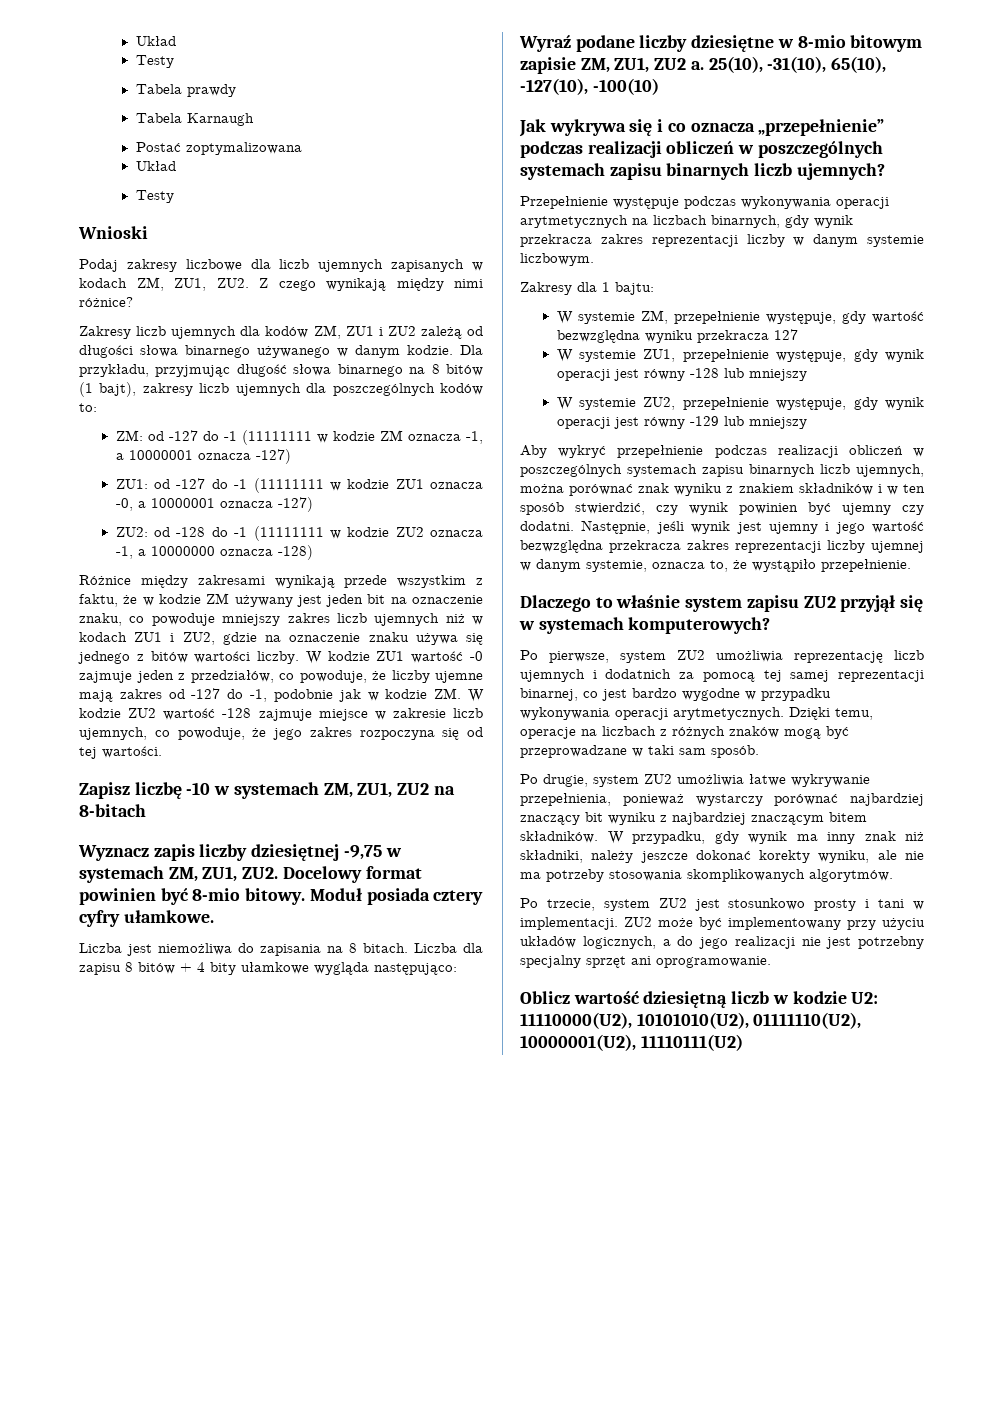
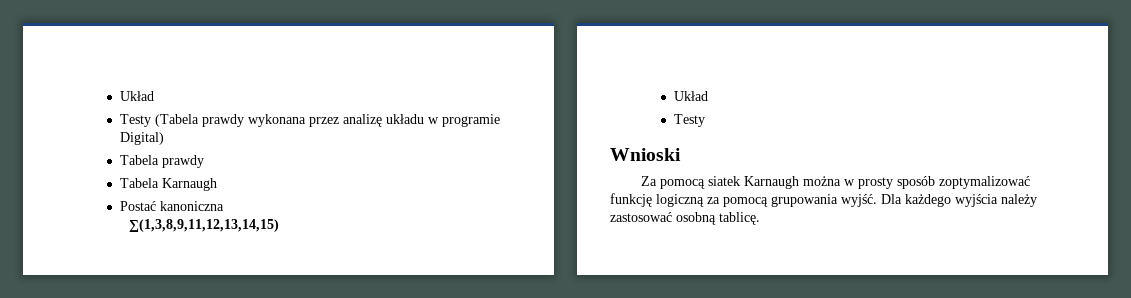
[135,36,176,46] [135,55,174,68] Układ // Testy -> [120,91,155,101] [120,114,501,127] [120,132,165,145] Układ // Testy (Tabela prawdy wykonana przez analizę układu w programie Digital)
[185,142,302,155] zoptymalizowana -> [160,201,225,211] [128,219,279,232] kanoniczna // ∑(1,3,8,9,11,12,13,14,15)
[79,259,483,272] [79,277,483,291] [79,297,133,307] [79,325,484,339] [79,345,483,358] [79,364,484,377] [79,382,483,397] [79,403,97,412] [115,430,483,445] [115,449,291,464] [115,478,484,493] [115,497,313,512] [115,526,484,541] [115,545,313,560] [79,575,483,588] [79,593,484,607] [79,613,483,626] [79,632,484,645] [78,651,483,664] [79,670,483,683] [79,688,484,702] [79,708,483,721] [79,727,483,740] [79,746,162,759] [79,782,455,799] [79,804,146,817] [78,844,402,861] [79,866,422,883] [79,888,484,905] [79,910,214,927] [79,943,483,956] [79,962,457,975] [519,35,923,52] [520,56,887,74] [520,78,659,95] [519,119,885,137] [520,141,883,158] [520,163,885,180] [520,196,889,209] [520,215,853,228] [520,234,924,247] [520,253,594,266] [520,282,654,295] [556,310,924,324] [556,329,798,343] [556,349,924,362] [556,368,807,381] [556,397,924,410] [556,416,807,429] [520,445,924,458] [520,464,924,477] [520,483,925,496] [520,502,924,515] [520,520,924,534] [520,540,924,553] [520,559,911,572] [520,595,924,612] [519,617,771,634] [520,650,924,663] [520,669,924,682] [520,688,831,701] [520,707,873,720] [520,726,849,739] [520,745,759,758] [520,774,870,787] [520,793,924,806] [520,812,867,825] [520,831,924,844] [520,850,924,863] [520,869,893,882] [520,898,925,911] [520,917,925,930] [520,936,924,949] [520,955,771,968] [520,991,879,1008] [520,1012,862,1029] [520,1034,743,1051] Podaj zakresy liczbowe dla liczb ujemnych zapisanych w kodach ZM, ZU1, ZU2. Z czego wynikają między nimi różnice? // Zakresy liczb ujemnych dla kodów ZM, ZU1 i ZU2 zależą od długości słowa binarnego używanego w danym kodzie. Dla przykładu, przyjmując długość słowa binarnego na 8 bitów (1 bajt), zakresy liczb ujemnych dla poszczególnych kodów to: // ZM: od -127 do -1 (11111111 w kodzie ZM oznacza -1, a 10000001 oznacza -127) // ZU1: od -127 do -1 (11111111 w kodzie ZU1 oznacza -0, a 10000001 oznacza -127) // ZU2: od -128 do -1 (11111111 w kodzie ZU2 oznacza -1, a 10000000 oznacza -128) // Różnice między zakresami wynikają przede wszystkim z faktu, że w kodzie ZM używany jest jeden bit na oznaczenie znaku, co powoduje mniejszy zakres liczb ujemnych niż w kodach ZU1 i ZU2, gdzie na oznaczenie znaku używa się jednego z bitów wartości liczby. W kodzie ZU1 wartość -0 zajmuje jeden z przedziałów, co powoduje, że liczby ujemne mają zakres od -127 do -1, podobnie jak w kodzie ZM. W kodzie ZU2 wartość -128 zajmuje miejsce w zakresie liczb ujemnych, co powoduje, że jego zakres rozpoczyna się od tej wartości. // Zapisz liczbę -10 w systemach ZM, ZU1, ZU2 na 8-bitach // Wyznacz zapis liczby dziesiętnej -9,75 w systemach ZM, ZU1, ZU2. Docelowy format powinien być 8-mio bitowy. Moduł posiada cztery cyfry ułamkowe. // Liczba jest niemożliwa do zapisania na 8 bitach. Liczba dla zapisu 8 bitów + 4 bity ułamkowe wygląda następująco: // Wyraź podane liczby dziesiętne w 8-mio bitowym zapisie ZM, ZU1, ZU2 a. 25(10), -31(10), 65(10), -127(10), -100(10) // Jak wykrywa się i co oznacza „przepełnienie” podczas realizacji obliczeń w poszczególnych systemach zapisu binarnych liczb ujemnych? // Przepełnienie występuje podczas wykonywania operacji arytmetycznych na liczbach binarnych, gdy wynik przekracza zakres reprezentacji liczby w danym systemie liczbowym. // Zakresy dla 1 bajtu: // W systemie ZM, przepełnienie występuje, gdy wartość bezwzględna wyniku przekracza 127 // W systemie ZU1, przepełnienie występuje, gdy wynik operacji jest równy -128 lub mniejszy // W systemie ZU2, przepełnienie występuje, gdy wynik operacji jest równy -129 lub mniejszy // Aby wykryć przepełnienie podczas realizacji obliczeń w poszczególnych systemach zapisu binarnych liczb ujemnych, można porównać znak wyniku z znakiem składników i w ten sposób stwierdzić, czy wynik powinien być ujemny czy dodatni. Następnie, jeśli wynik jest ujemny i jego wartość bezwzględna przekracza zakres reprezentacji liczby ujemnej w danym systemie, oznacza to, że wystąpiło przepełnienie. // Dlaczego to właśnie system zapisu ZU2 przyjął się w systemach komputerowych? // Po pierwsze, system ZU2 umożliwia reprezentację liczb ujemnych i dodatnich za pomocą tej samej reprezentacji binarnej, co jest bardzo wygodne w przypadku wykonywania operacji arytmetycznych. Dzięki temu, operacje na liczbach z różnych znaków mogą być przeprowadzane w taki sam sposób. // Po drugie, system ZU2 umożliwia łatwe wykrywanie przepełnienia, ponieważ wystarczy porównać najbardziej znaczący bit wyniku z najbardziej znaczącym bitem składników. W przypadku, gdy wynik ma inny znak niż składniki, należy jeszcze dokonać korekty wyniku, ale nie ma potrzeby stosowania skomplikowanych algorytmów. // Po trzecie, system ZU2 jest stosunkowo prosty i tani w implementacji. ZU2 może być implementowany przy użyciu układów logicznych, a do jego realizacji nie jest potrzebny specjalny sprzęt ani oprogramowanie. // Oblicz wartość dziesiętną liczb w kodzie U2: 11110000(U2), 10101010(U2), 01111110(U2), 10000001(U2), 11110111(U2) -> [640,176,1030,189] [610,193,1037,207] [610,212,760,225] Za pomocą siatek Karnaugh można w prosty sposób zoptymalizować funkcję logiczną za pomocą grupowania wyjść. Dla każdego wyjścia należy zastosować osobną tablicę.

